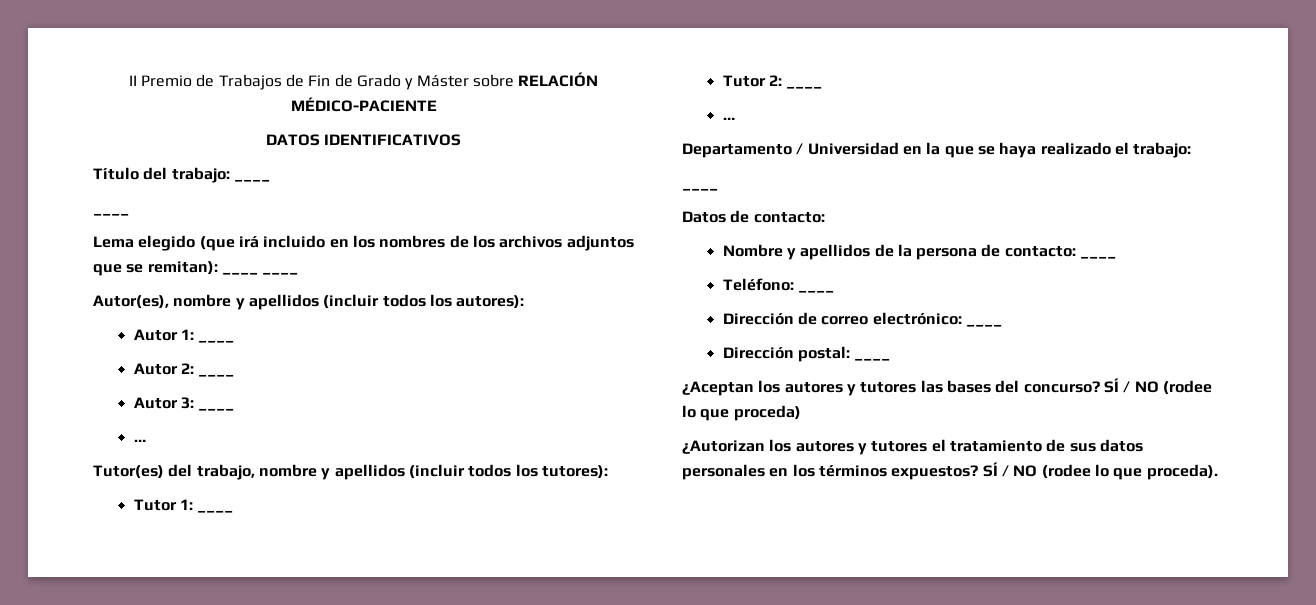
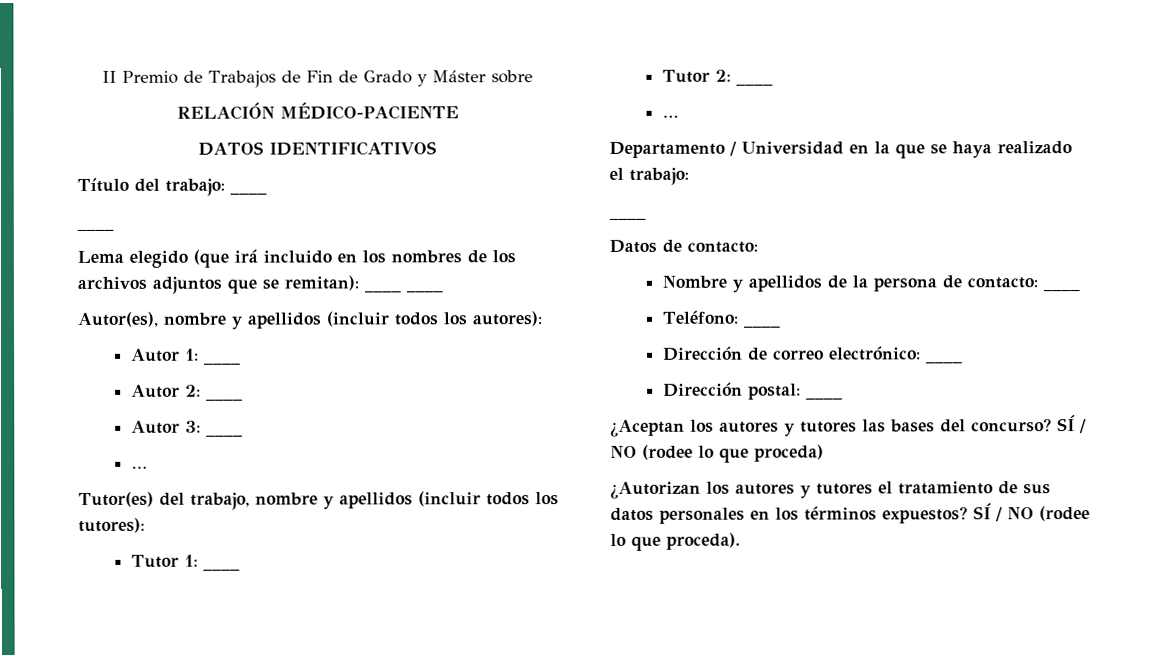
(514, 80) none -> (533, 77) //

